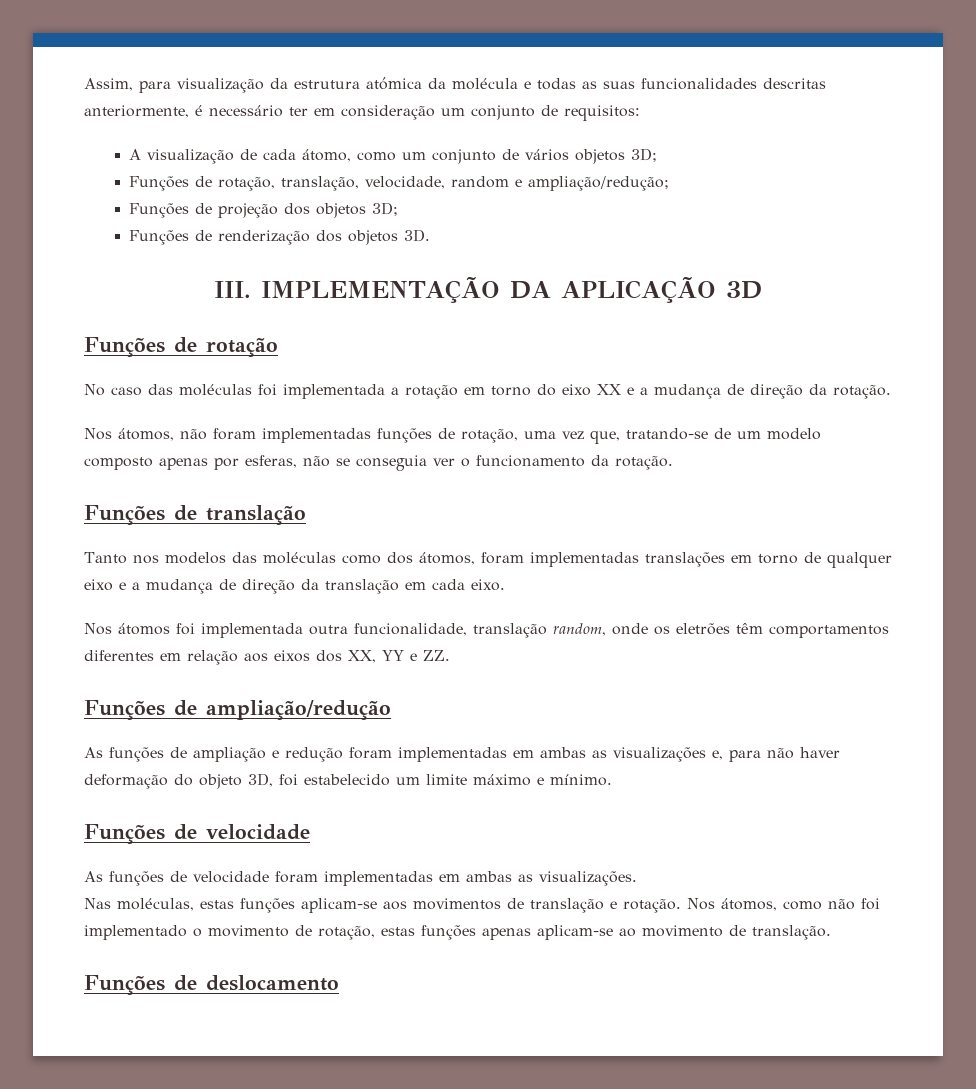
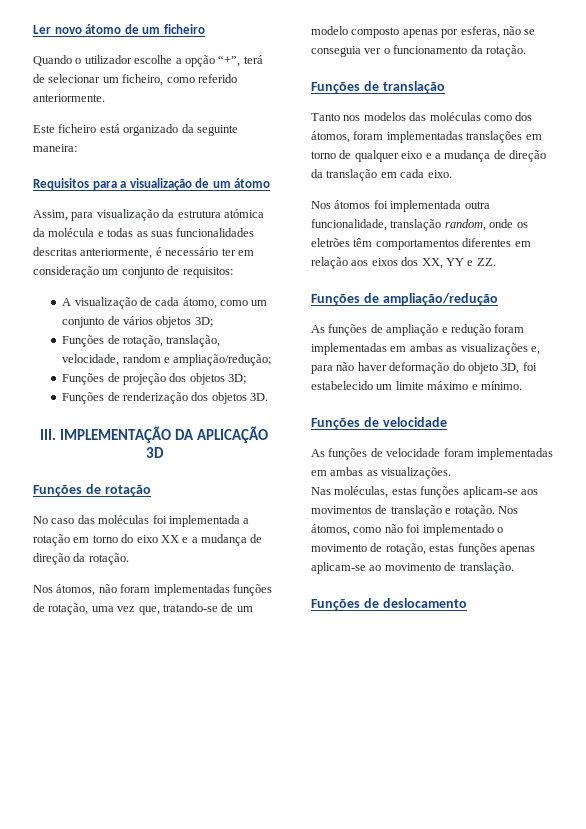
(84, 84) none -> [33,24,205,34] [33,55,263,67] [33,74,237,86] [33,94,105,102] [33,124,238,136] [33,144,77,152] [33,178,271,190] Ler novo átomo de um ficheiro // Quando o utilizador escolhe a opção “+”, terá de selecionar um ficheiro, como referido anteriormente. // Este ficheiro está organizado da seguinte maneira: // Requisitos para a visualização de um átomo //

